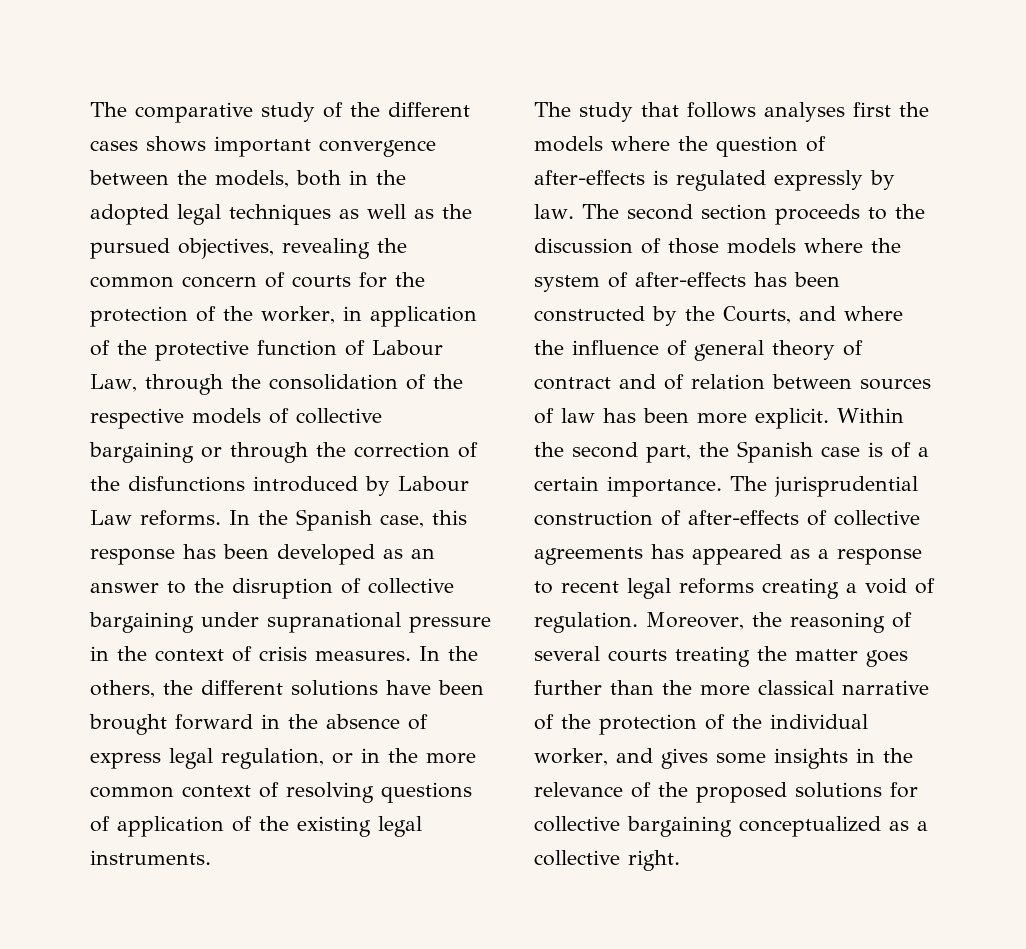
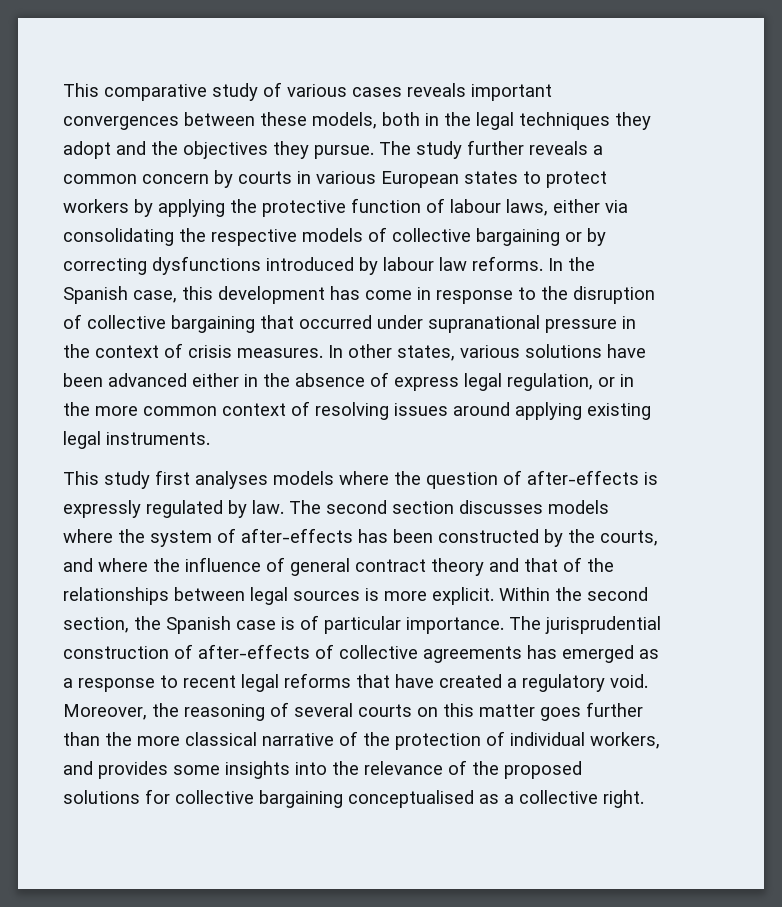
[90,102,127,117] The -> [63,83,99,97] This
[350,102,470,117] [90,136,436,157] [89,170,207,185] the different cases shows important convergence between the -> [287,83,552,101] [63,112,307,130] various cases reveals important convergences between these
[90,204,169,225] adopted -> (471, 119) none
[339,204,472,219] [90,238,407,259] [90,272,425,288] [90,306,477,327] [90,340,443,361] [90,374,426,395] as well as the pursued objectives, revealing the common concern of courts for the protection of the worker, in application of the protective function of Labour Law, through the consolidation of -> [615,112,651,130] [63,140,603,159] [63,170,607,188] [63,198,628,217] [63,228,174,246] they adopt and the objectives they pursue. The study further reveals a common concern by courts in various European states to protect workers by applying the protective function of labour laws, either via consolidating
[230,442,478,463] [90,476,469,496] [90,510,132,525] through the correction of the disfunctions introduced by Labour Law -> [587,228,606,246] [63,256,467,275] by correcting dysfunctions introduced by labour law
[90,544,435,565] [90,582,159,593] response has been developed as an answer -> [218,286,513,304] development has come in response
(194, 622) none -> [260,315,372,329] that occurred
[448,646,478,661] [90,680,283,698] the others, the different -> [348,344,520,361] other states, various
[89,714,253,735] brought forward -> [108,373,239,387] advanced either
[381,782,472,803] [90,816,422,837] [90,850,211,865] [534,102,929,122] questions of application of the existing legal instruments. // The study that follows analyses first the -> [394,402,651,420] [63,431,210,449] [63,470,268,489] issues around applying existing legal instruments. // This study first analyses
[676,170,863,191] regulated expressly -> [63,500,223,518] expressly regulated
[774,204,925,225] [534,238,719,254] proceeds to the discussion of those -> [459,500,543,514] discusses
[723,306,791,324] Courts, -> [600,530,658,546] courts,
[772,340,863,360] [534,374,931,390] [534,408,689,424] theory of contract and of relation between sources of law has been -> [355,557,614,576] [63,587,379,605] contract theory and that of the relationships between legal sources is
[646,445,691,463] part, -> [63,617,129,633] section,
[918,447,929,457] [534,476,599,491] a certain -> [324,616,401,634] particular
[692,544,782,565] appeared -> [562,645,634,663] emerged
[762,578,935,599] [534,612,638,633] creating a void of regulation. -> [356,674,648,692] that have created a regulatory void.
[675,646,787,667] treating the -> [417,703,474,717] on this
[732,714,868,729] [534,748,708,769] the individual worker, and gives -> [510,732,660,749] [63,761,168,779] individual workers, and provides
[855,748,875,763] in -> [295,762,327,775] into
[739,816,881,837] conceptualized -> [348,790,474,808] conceptualised

